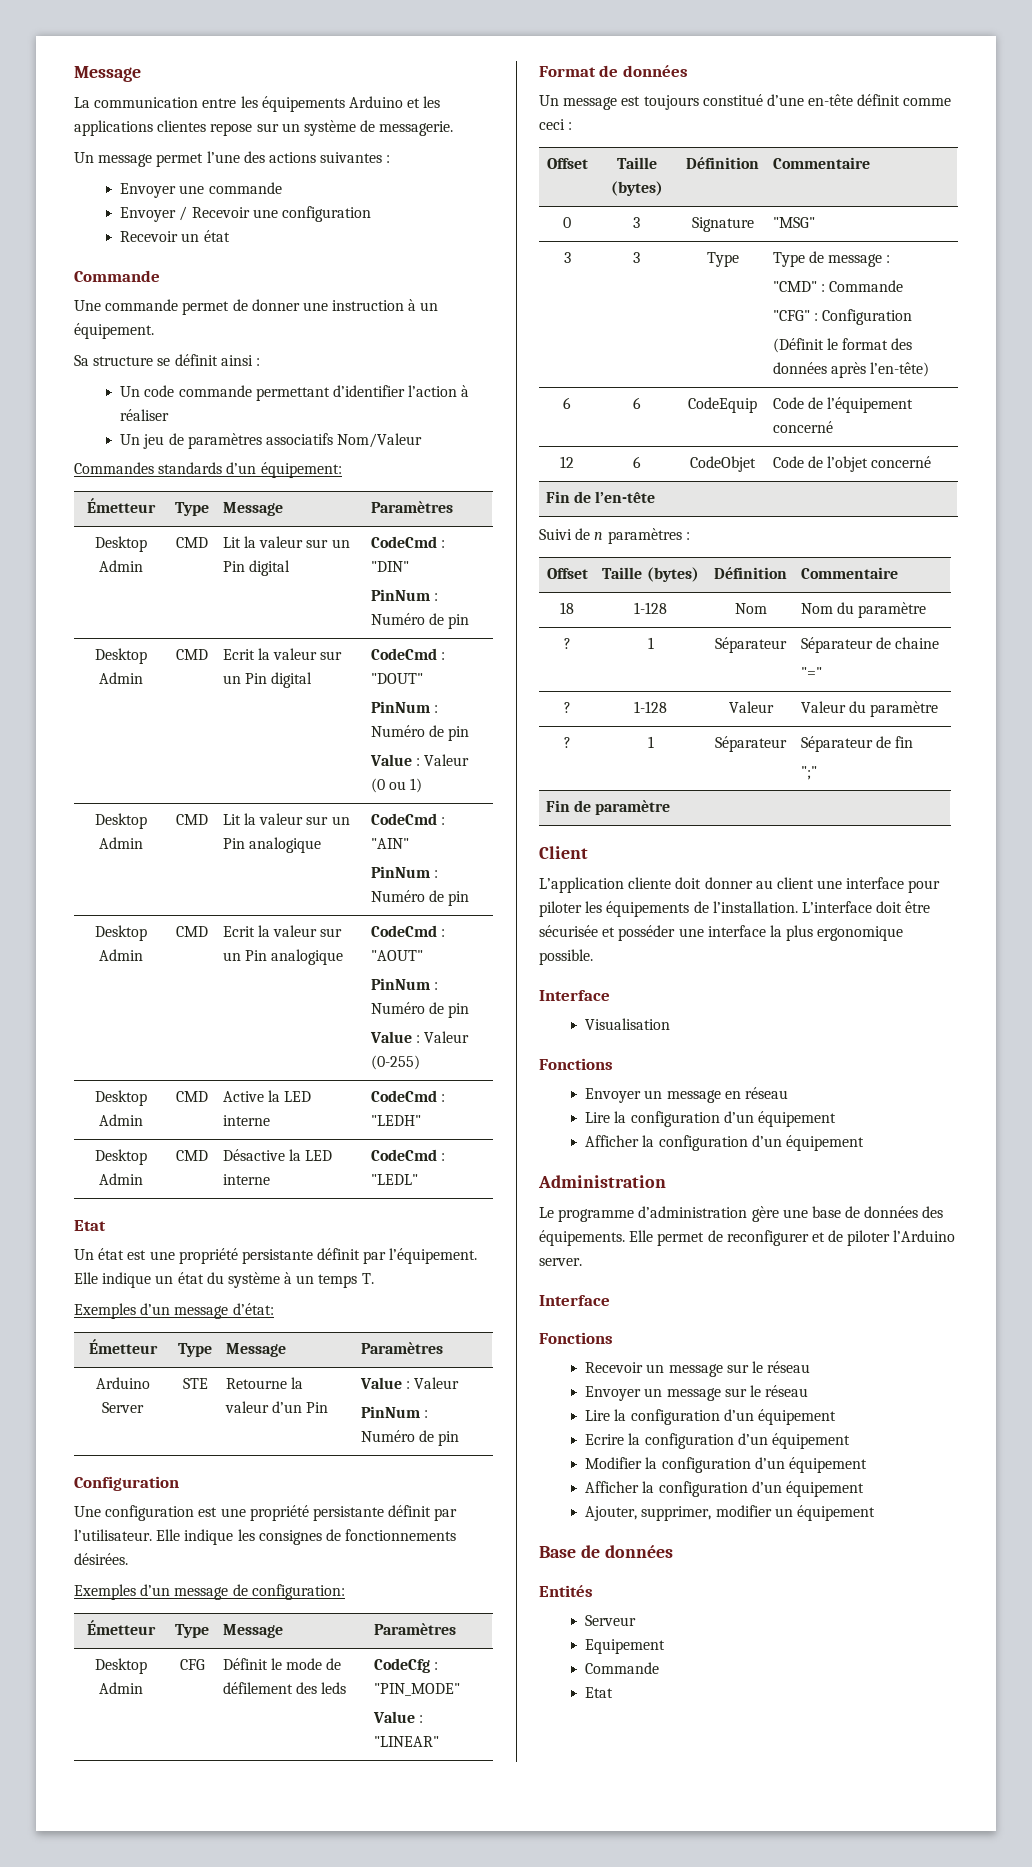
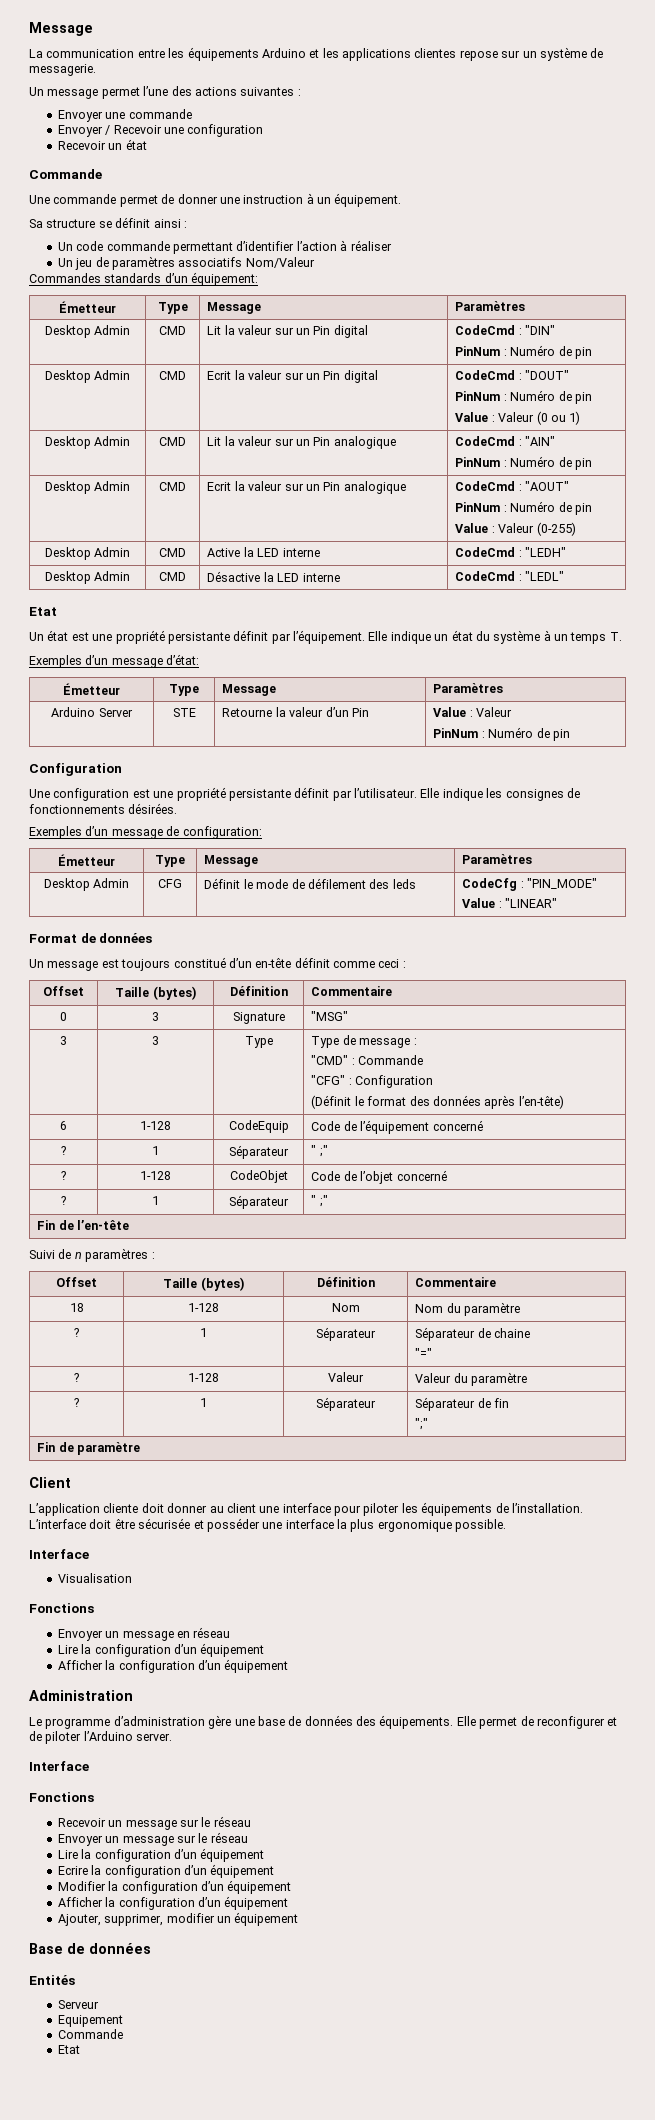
[766,94,804,106] d’une -> [228,958,252,968] d’un
[632,397,641,409] 6 -> [140,1121,171,1130] 1-128
[560,456,574,468] [632,456,641,468] 12 | 6 -> [61,1146,66,1155] [152,1146,159,1155] [229,1145,289,1159] [311,1145,328,1157] [61,1171,66,1180] [140,1171,171,1180] ? | 1 | Séparateur | " ;" // ? | 1-128
(932, 462) none -> [61,1196,66,1205] [152,1196,159,1205] [229,1195,289,1209] [311,1195,328,1207] // ? | 1 | Séparateur | " ;"

